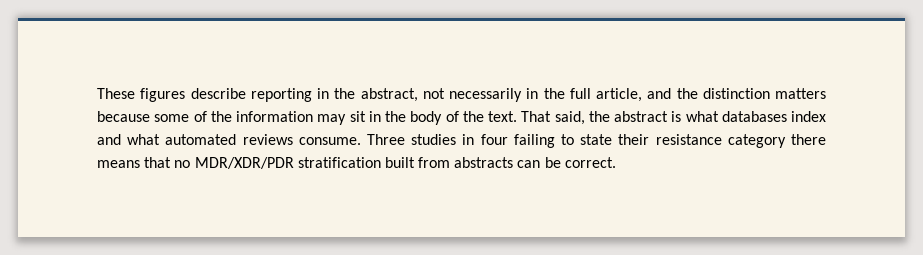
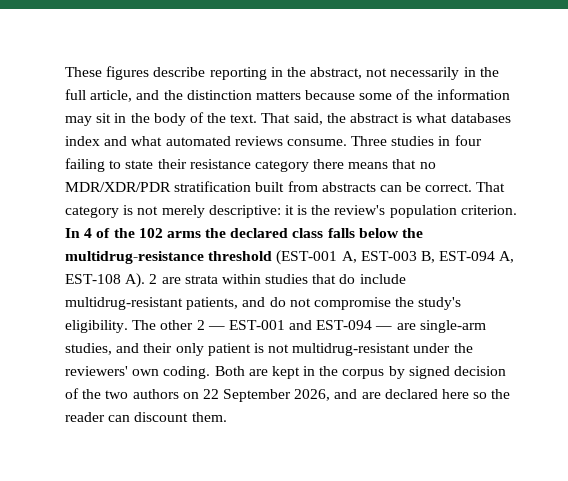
(616, 162) none -> [476,182,506,192] [65,205,517,218] [65,228,424,238] [65,250,515,265] [65,273,406,288] [65,297,462,310] [65,320,486,333] [65,343,473,356] [65,366,507,379] [65,388,511,402] [65,412,227,422] That category is not merely descriptive: it is the review's population criterion. In 4 of the 102 arms the declared class falls below the multidrug-resistance threshold (EST-001 A, EST-003 B, EST-094 A, EST-108 A). 2 are strata within studies that do include multidrug-resistant patients, and do not compromise the study's eligibility. The other 2 — EST-001 and EST-094 — are single-arm studies, and their only patient is not multidrug-resistant under the reviewers' own coding. Both are kept in the corpus by signed decision of the two authors on 22 September 2026, and are declared here so the reader can discount them.

